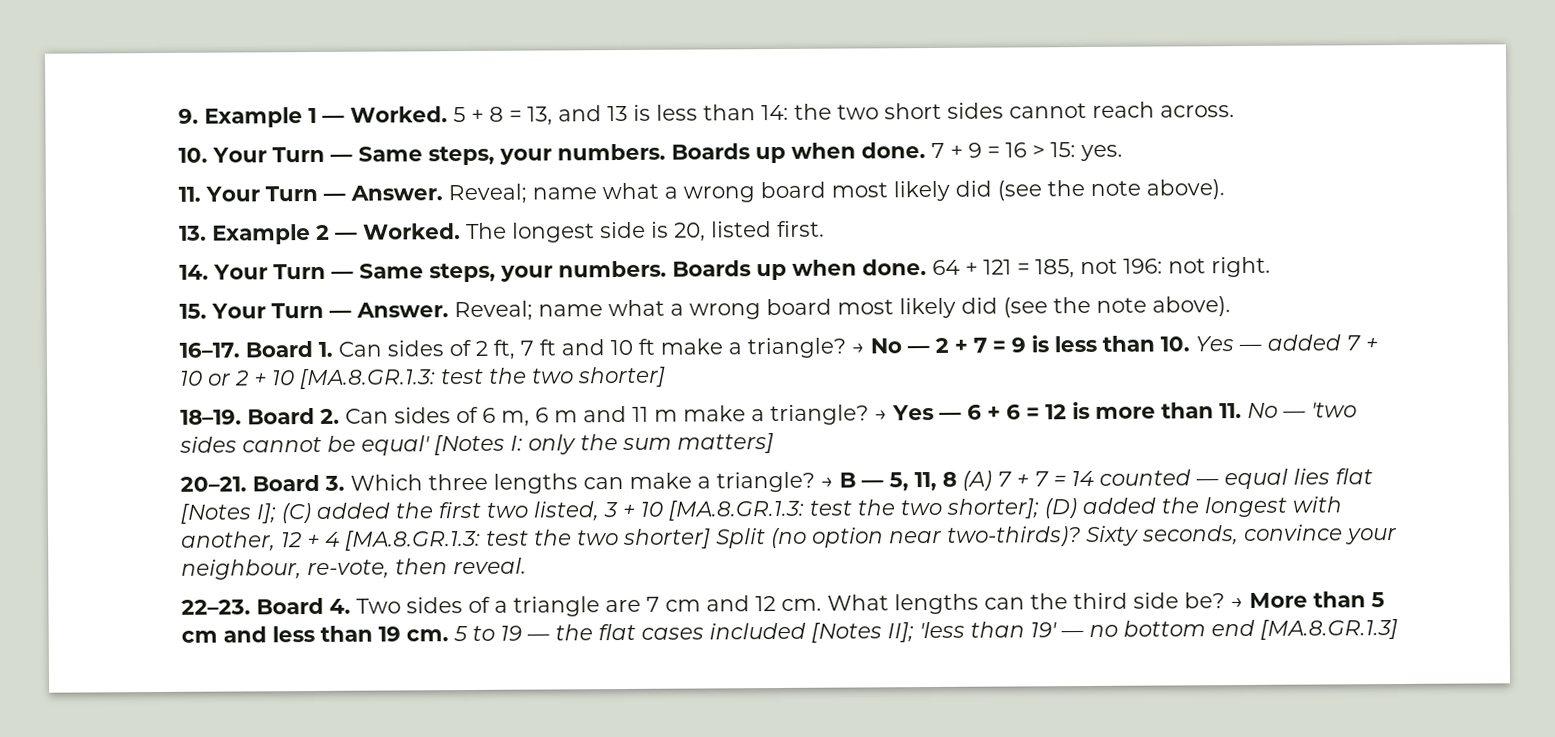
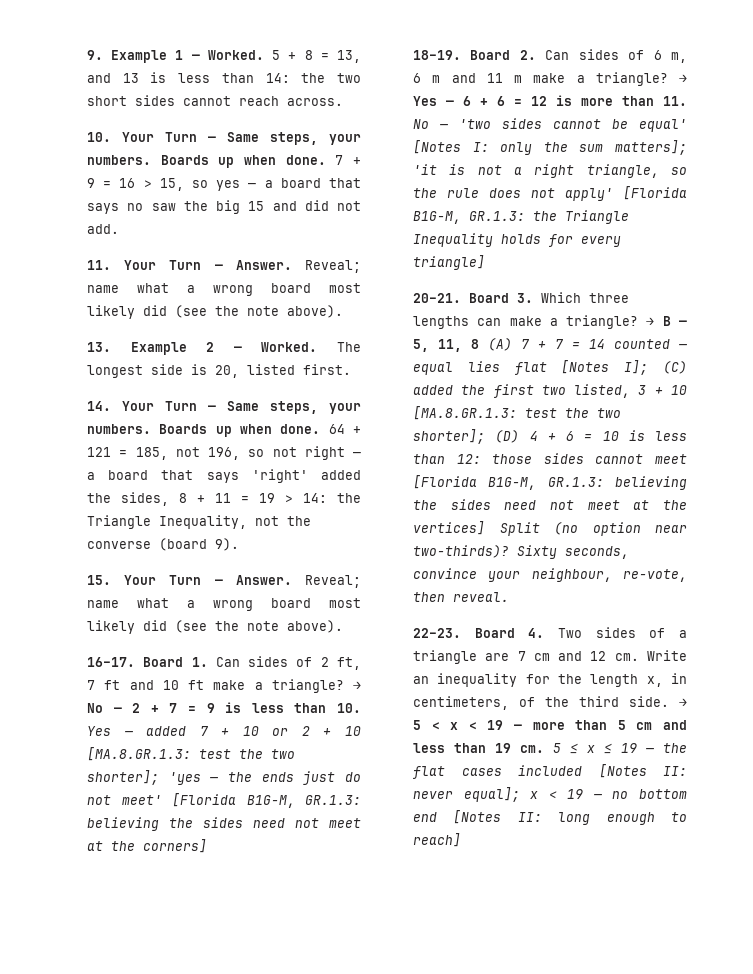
[1050,142,1124,162] 15: yes. -> [159,178,361,191] [86,200,361,214] [86,224,119,234] 15, so yes — a board that says no saw the big 15 and did not add.
[1123,256,1272,278] 196: not right. -> [207,446,361,460] [86,469,361,483] [86,492,361,506] [86,515,311,529] [86,538,239,551] 196, so not right — a board that says 'right' added the sides, 8 + 11 = 19 > 14: the Triangle Inequality, not the converse (board 9).
[577,366,667,388] shorter] -> [86,770,361,785] [86,793,361,808] [86,817,361,831] [86,839,207,853] shorter]; 'yes — the ends just do not meet' [Florida B1G-M, GR.1.3: believing the sides need not meet at the corners]
[677,433,775,454] matters] -> [615,140,687,155] [412,164,687,178] [412,186,687,201] [412,210,629,224] [412,233,621,247] [412,255,485,270] matters]; 'it is not a right triangle, so the rule does not apply' [Florida B1G-M, GR.1.3: the Triangle Inequality holds for every triangle]
[1082,496,1343,518] [181,528,712,552] added the longest with another, 12 + 4 [MA.8.GR.1.3: test the two shorter] -> [529,430,687,441] [412,453,687,464] [412,475,687,490] [412,499,687,510] [412,521,485,535] 4 + 6 = 10 is less than 12: those sides cannot meet [Florida B1G-M, GR.1.3: believing the sides need not meet at the vertices]
[827,592,1309,615] What lengths can the third side be? → More -> [647,650,687,661] [412,673,687,687] [412,696,687,710] [412,720,565,730] Write an inequality for the length x, in centimeters, of the third side. → 5 < x < 19 — more
[472,625,496,641] to -> [569,743,612,754] ≤ x ≤
[887,618,1399,643] II]; 'less than 19' — no bottom end [MA.8.GR.1.3] -> [663,766,687,776] [412,787,687,802] [412,810,687,825] [412,833,461,847] II: never equal]; x < 19 — no bottom end [Notes II: long enough to reach]

